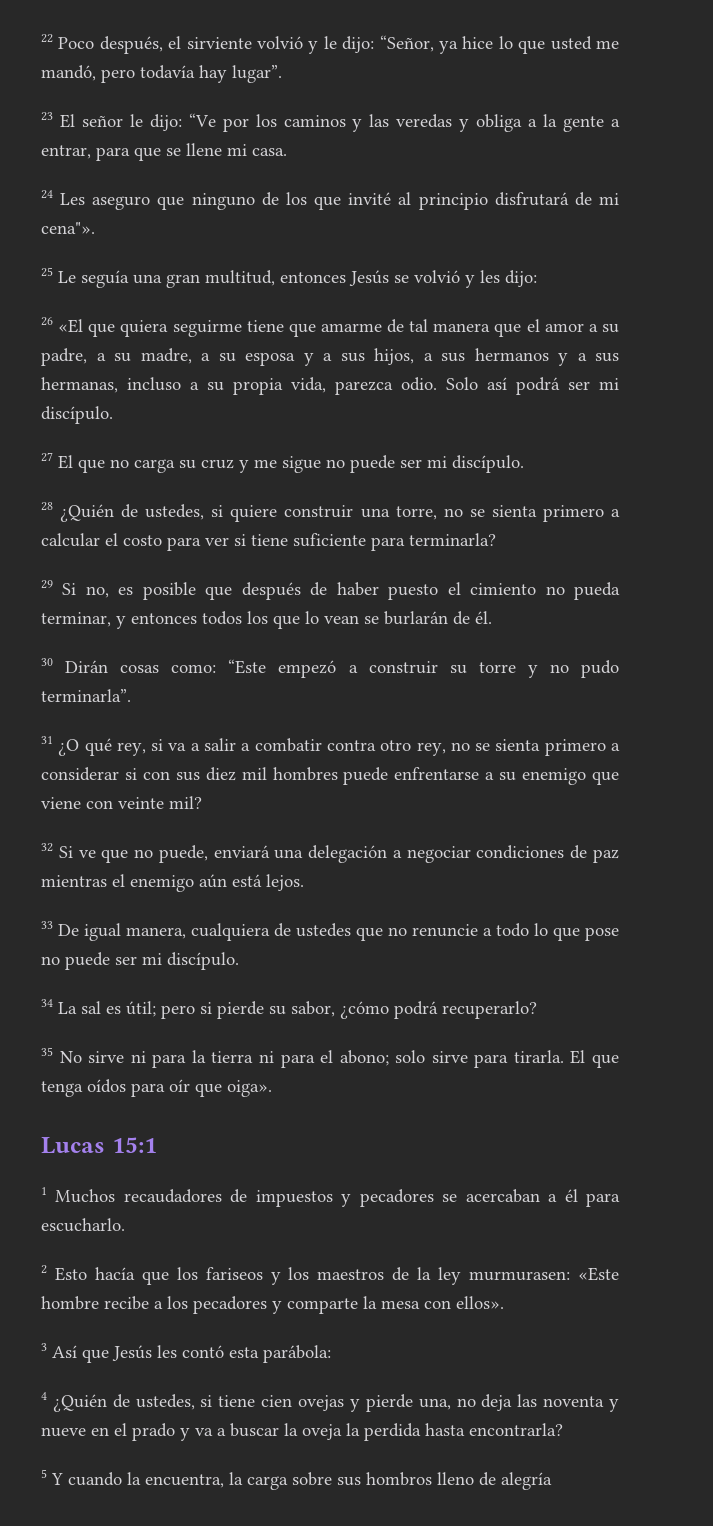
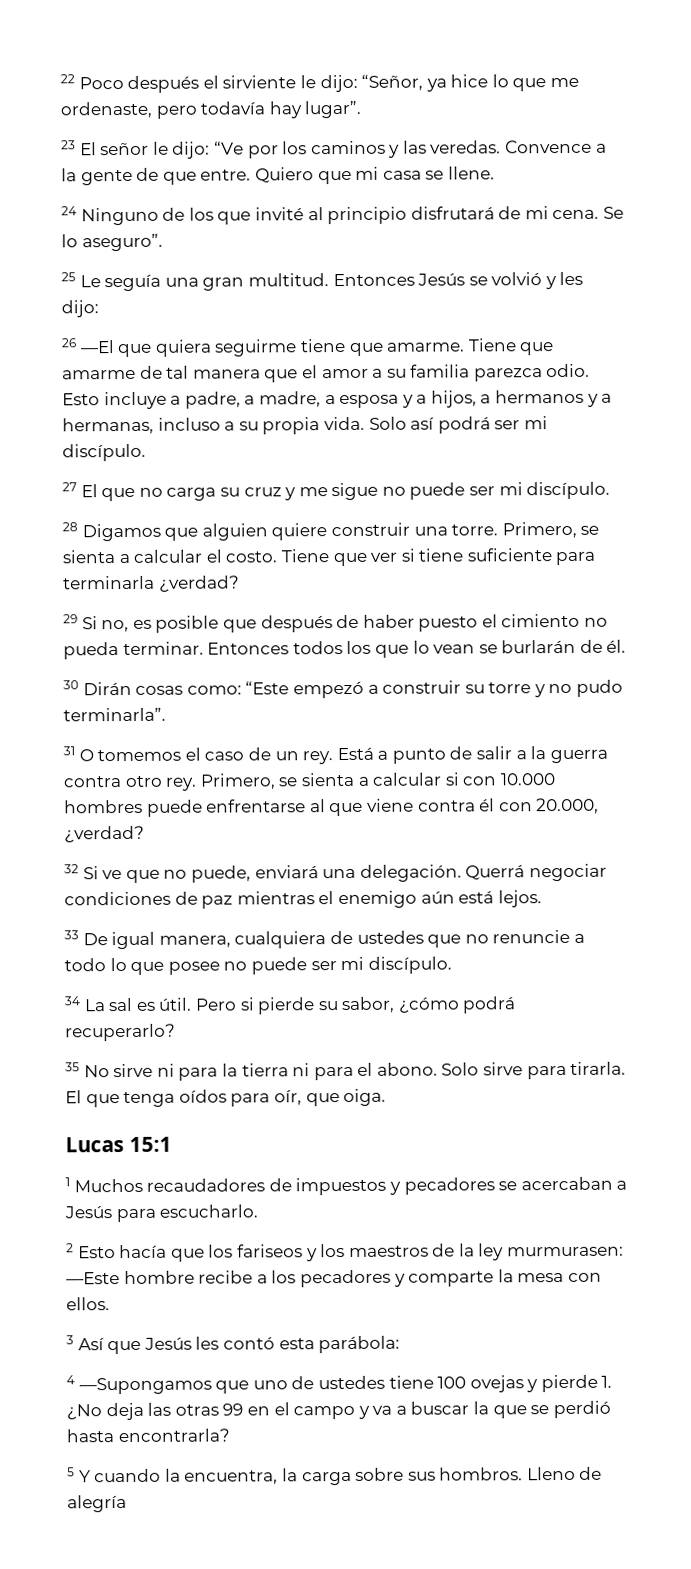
[99,36,163,54] después, -> [127,75,200,93] después
[257,36,319,54] volvió y -> (297, 82) none
[550,36,619,50] [41,65,96,81] usted me mandó, -> [550,77,580,88] [60,101,152,119] me ordenaste,
[396,114,620,132] [41,143,287,161] [41,190,255,210] veredas y obliga a la gente a entrar, para que se llene mi casa. // 24 Les aseguro que ninguno -> [430,139,607,154] [61,166,495,186] [61,206,159,226] veredas. Convence a la gente de que entre. Quiero que mi casa se llene. // 24 Ninguno
[41,222,95,234] cena"». -> [552,206,625,220] [61,233,163,252] cena. Se lo aseguro”.
[205,270,346,286] multitud, entonces -> [247,273,415,287] multitud. Entonces
[58,319,84,333] «El -> [79,340,115,354] —El
(316, 330) none -> [386,338,555,356] amarme. Tiene que
(619, 328) none -> [410,363,591,382] [62,391,182,410] familia parezca odio. Esto incluye a
[114,353,131,362] su -> (256, 400) none
[218,353,236,362] su -> (336, 400) none
[340,353,365,362] sus -> (428, 399) none
[441,353,465,362] sus -> (492, 399) none
[595,353,619,362] sus -> (613, 398) none
[291,377,437,395] vida, parezca odio. -> [323,416,365,431] vida.
[60,504,224,522] ¿Quién de ustedes, si -> [81,523,268,542] Digamos que alguien
[395,505,604,522] torre, no se sienta primero -> [451,521,600,539] [62,550,115,564] torre. Primero, se sienta
[123,535,201,551] costo para -> [225,549,368,567] costo. Tiene que
[409,533,496,546] terminarla? -> [63,575,240,592] terminarla ¿verdad?
[41,612,197,629] terminar, y entonces -> [122,641,290,656] terminar. Entonces
[58,738,620,756] [41,767,620,785] [41,796,202,809] ¿O qué rey, si va a salir a combatir contra otro rey, no se sienta primero a considerar si con sus diez mil hombres puede enfrentarse a su enemigo que viene con veinte mil? -> [78,746,608,765] [63,772,556,791] [64,797,600,817] [64,825,145,843] O tomemos el caso de un rey. Está a punto de salir a la guerra contra otro rey. Primero, se sienta a calcular si con 10.000 hombres puede enfrentarse al que viene contra él con 20.000, ¿verdad?
[308,845,402,863] delegación a -> [359,864,526,882] delegación. Querrá
[585,927,619,941] pose -> [167,961,220,975] posee
[126,1001,195,1019] útil; pero -> [158,997,237,1011] útil. Pero
[339,1050,426,1066] abono; solo -> [376,1062,480,1076] abono. Solo
[169,1079,272,1097] oír que oiga». -> [273,1088,387,1107] oír, que oiga.
[564,1189,578,1202] él -> [64,1205,112,1219] Jesús
[577,1267,619,1281] «Este -> [66,1272,120,1285] —Este
[456,1296,504,1309] ellos». -> [66,1297,110,1311] ellos.
[52,1394,620,1412] [41,1427,86,1437] ¿Quién de ustedes, si tiene cien ovejas y pierde una, no deja las noventa y nueve -> [78,1374,613,1395] [66,1402,244,1421] —Supongamos que uno de ustedes tiene 100 ovejas y pierde 1. ¿No deja las otras 99
[132,1423,175,1441] prado -> [293,1405,356,1420] campo
[302,1423,421,1441] oveja la perdida -> [492,1400,611,1419] que se perdió
[366,1472,474,1486] hombros lleno -> [439,1466,576,1481] hombros. Lleno

